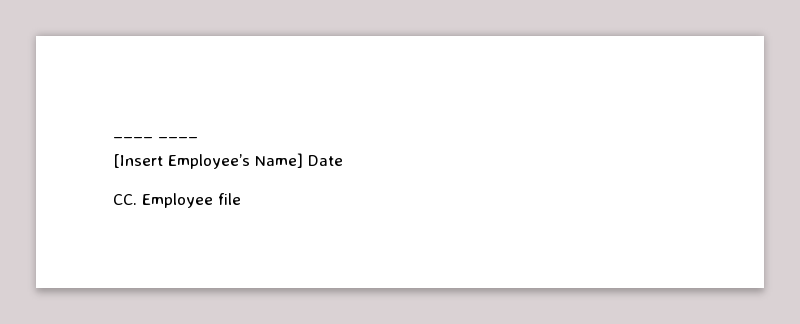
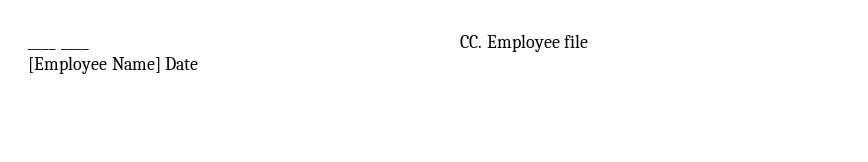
[113,154,250,169] [Insert Employee’s -> [28,56,107,74] [Employee

